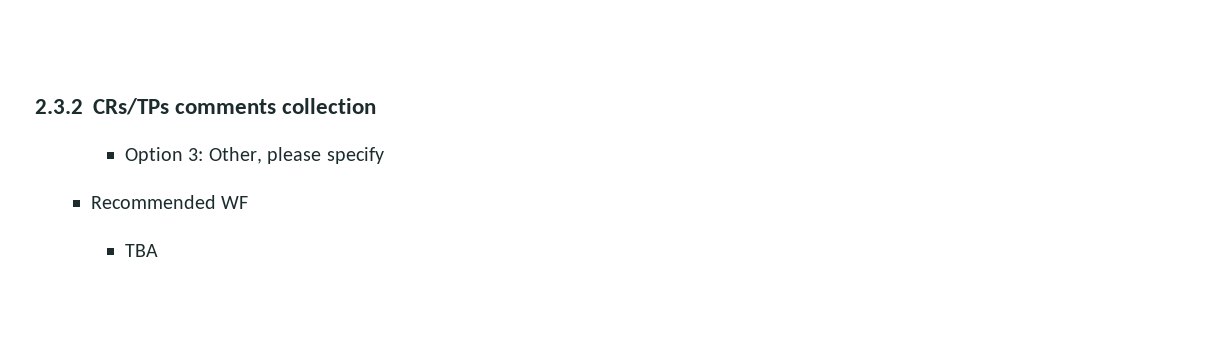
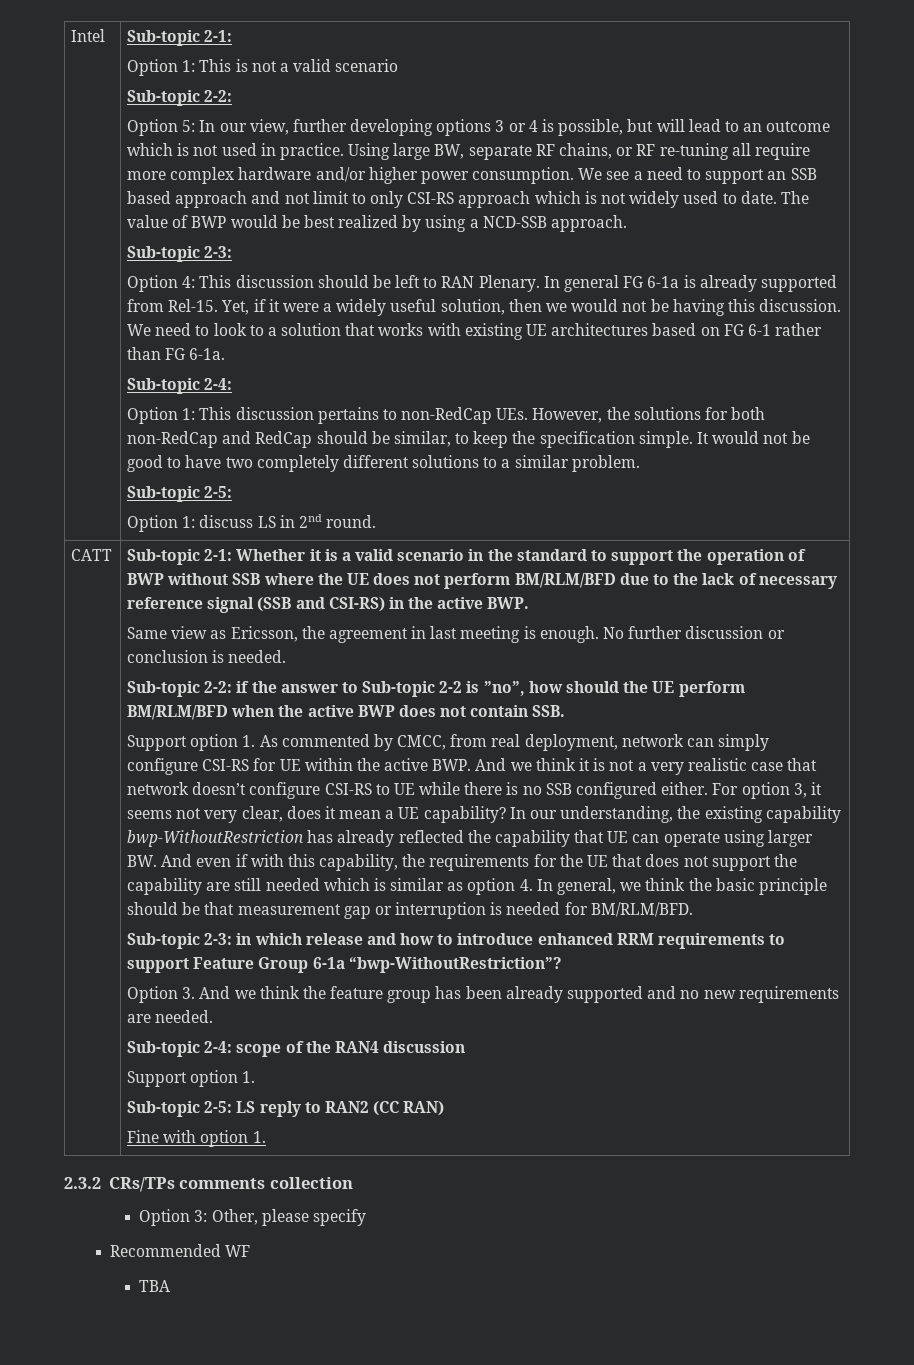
(35, 106) none -> [71,29,106,42] [127,30,233,46] [127,59,399,76] [127,90,233,106] [127,119,831,136] [127,143,810,160] [127,167,817,184] [127,191,809,208] [127,215,628,232] [127,246,233,262] [127,275,837,292] [127,299,842,316] [127,323,823,340] [127,347,226,360] [127,378,233,394] [127,407,766,424] [127,431,810,448] [127,455,640,472] [127,486,233,502] [127,514,377,532] [71,549,113,561] [127,549,806,565] [127,573,837,589] [127,597,530,613] [127,626,785,643] [127,650,287,663] [127,681,745,697] [127,705,566,720] [127,734,770,751] [127,758,818,775] [127,782,822,799] [127,806,841,823] [127,830,814,847] [127,854,797,871] [127,878,827,895] [127,902,693,919] [127,933,786,949] [127,957,562,973] [127,986,839,1003] [127,1010,214,1023] [127,1041,466,1057] [127,1070,256,1087] [127,1101,445,1117] [127,1130,266,1147] Intel | Sub-topic 2-1: // Option 1: This is not a valid scenario // Sub-topic 2-2: // Option 5: In our view, further developing options 3 or 4 is possible, but will lead to an outcome which is not used in practice. Using large BW, separate RF chains, or RF re-tuning all require more complex hardware and/or higher power consumption. We see a need to support an SSB based approach and not limit to only CSI-RS approach which is not widely used to date. The value of BWP would be best realized by using a NCD-SSB approach. // Sub-topic 2-3: // Option 4: This discussion should be left to RAN Plenary. In general FG 6-1a is already supported from Rel-15. Yet, if it were a widely useful solution, then we would not be having this discussion. We need to look to a solution that works with existing UE architectures based on FG 6-1 rather than FG 6-1a. // Sub-topic 2-4: // Option 1: This discussion pertains to non-RedCap UEs. However, the solutions for both non-RedCap and RedCap should be similar, to keep the specification simple. It would not be good to have two completely different solutions to a similar problem. // Sub-topic 2-5: // Option 1: discuss LS in 2nd round. // CATT | Sub-topic 2-1: Whether it is a valid scenario in the standard to support the operation of BWP without SSB where the UE does not perform BM/RLM/BFD due to the lack of necessary reference signal (SSB and CSI-RS) in the active BWP. // Same view as Ericsson, the agreement in last meeting is enough. No further discussion or conclusion is needed. // Sub-topic 2-2: if the answer to Sub-topic 2-2 is ”no”, how should the UE perform BM/RLM/BFD when the active BWP does not contain SSB. // Support option 1. As commented by CMCC, from real deployment, network can simply configure CSI-RS for UE within the active BWP. And we think it is not a very realistic case that network doesn’t configure CSI-RS to UE while there is no SSB configured either. For option 3, it seems not very clear, does it mean a UE capability? In our understanding, the existing capability bwp-WithoutRestriction has already reflected the capability that UE can operate using larger BW. And even if with this capability, the requirements for the UE that does not support the capability are still needed which is similar as option 4. In general, we think the basic principle should be that measurement gap or interruption is needed for BM/RLM/BFD. // Sub-topic 2-3: in which release and how to introduce enhanced RRM requirements to support Feature Group 6-1a “bwp-WithoutRestriction”? // Option 3. And we think the feature group has been already supported and no new requirements are needed. // Sub-topic 2-4: scope of the RAN4 discussion // Support option 1. // Sub-topic 2-5: LS reply to RAN2 (CC RAN) // Fine with option 1. //

